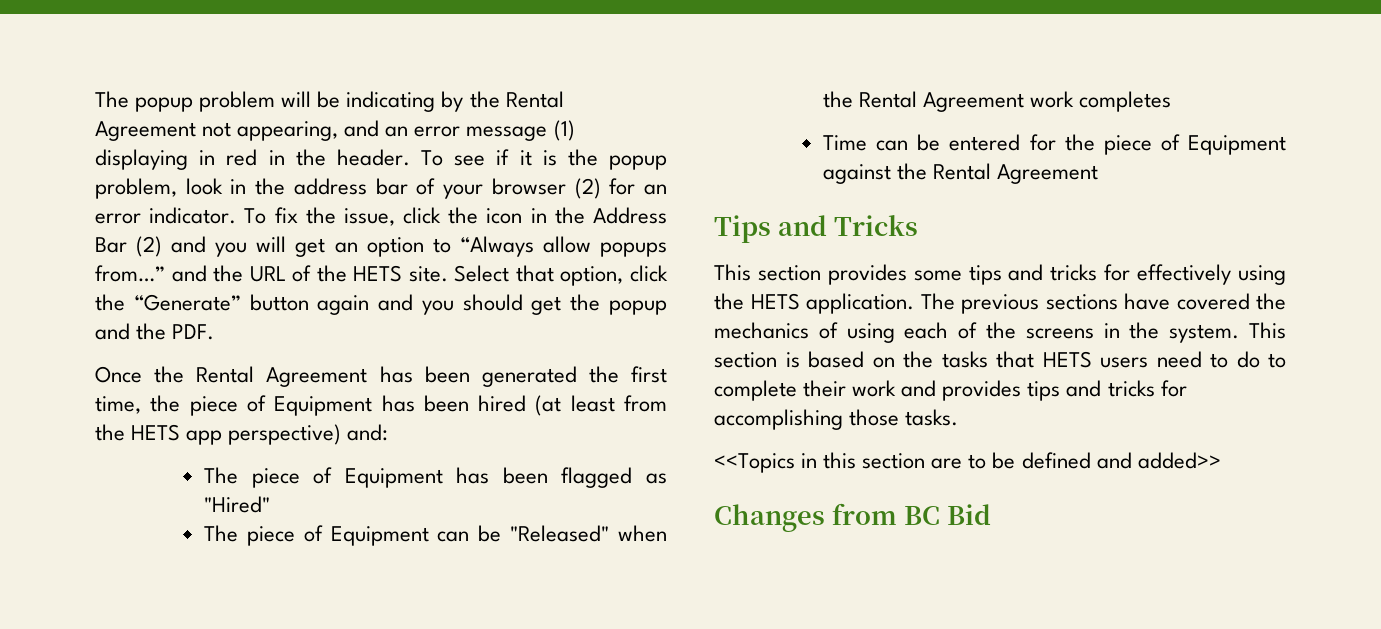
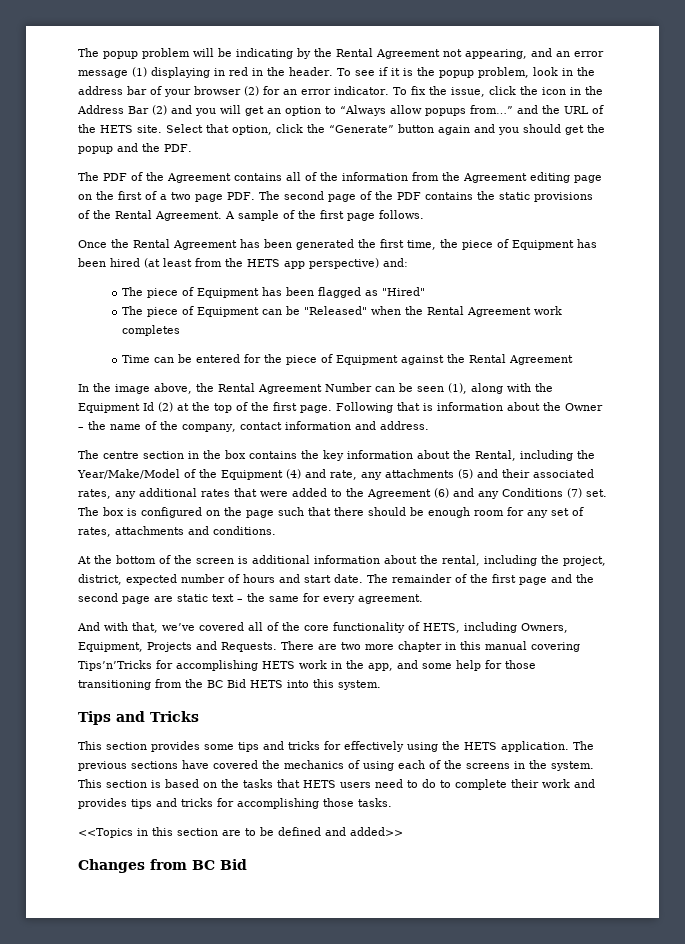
(215, 332) none -> [78,172,602,183] [78,191,593,202] [78,210,424,221] // The PDF of the Agreement contains all of the information from the Agreement editing page on the first of a two page PDF. The second page of the PDF contains the static provisions of the Rental Agreement. A sample of the first page follows.
(1099, 174) none -> [78,383,553,394] [78,402,603,413] [78,421,429,432] [78,450,595,461] [77,469,594,480] [78,488,607,499] [78,507,584,518] [78,526,276,537] [77,555,606,566] [78,574,594,585] [78,593,423,604] [77,622,568,633] [78,641,580,652] [78,660,536,671] [78,679,381,690] // In the image above, the Rental Agreement Number can be seen (1), along with the Equipment Id (2) at the top of the first page. Following that is information about the Owner – the name of the company, contact information and address. // The centre section in the box contains the key information about the Rental, including the Year/Make/Model of the Equipment (4) and rate, any attachments (5) and their associated rates, any additional rates that were added to the Agreement (6) and any Conditions (7) set. The box is configured on the page such that there should be enough room for any set of rates, attachments and conditions. // At the bottom of the screen is additional information about the rental, including the project, district, expected number of hours and start date. The remainder of the first page and the second page are static text – the same for every agreement. // And with that, we’ve covered all of the core functionality of HETS, including Owners, Equipment, Projects and Requests. There are two more chapter in this manual covering Tips’n’Tricks for accomplishing HETS work in the app, and some help for those transitioning from the BC Bid HETS into this system.

